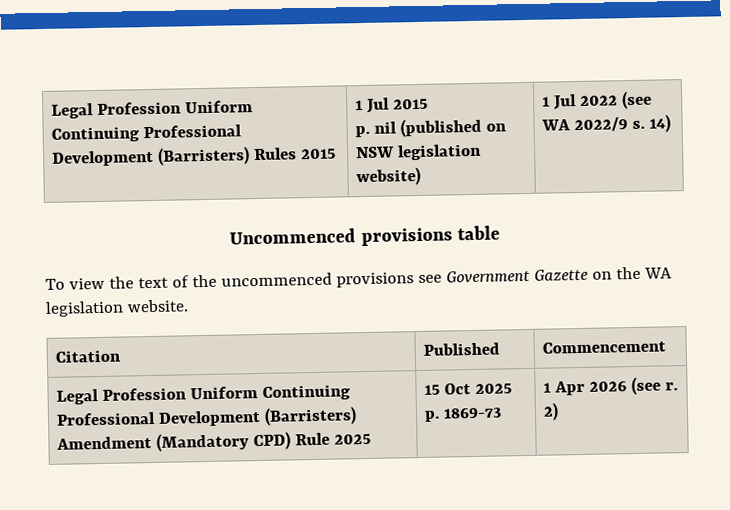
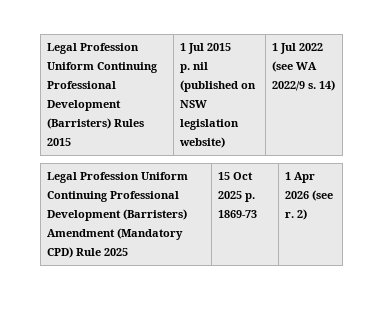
[228,225,501,247] [45,266,672,290] [45,299,189,317] [55,349,122,363] [423,342,501,356] [542,340,667,354] // Uncommenced provisions table // To view the text of the uncommenced provisions see Government Gazette on the WA legislation website. // Citation | Published | Commencement -> (335, 85) none

